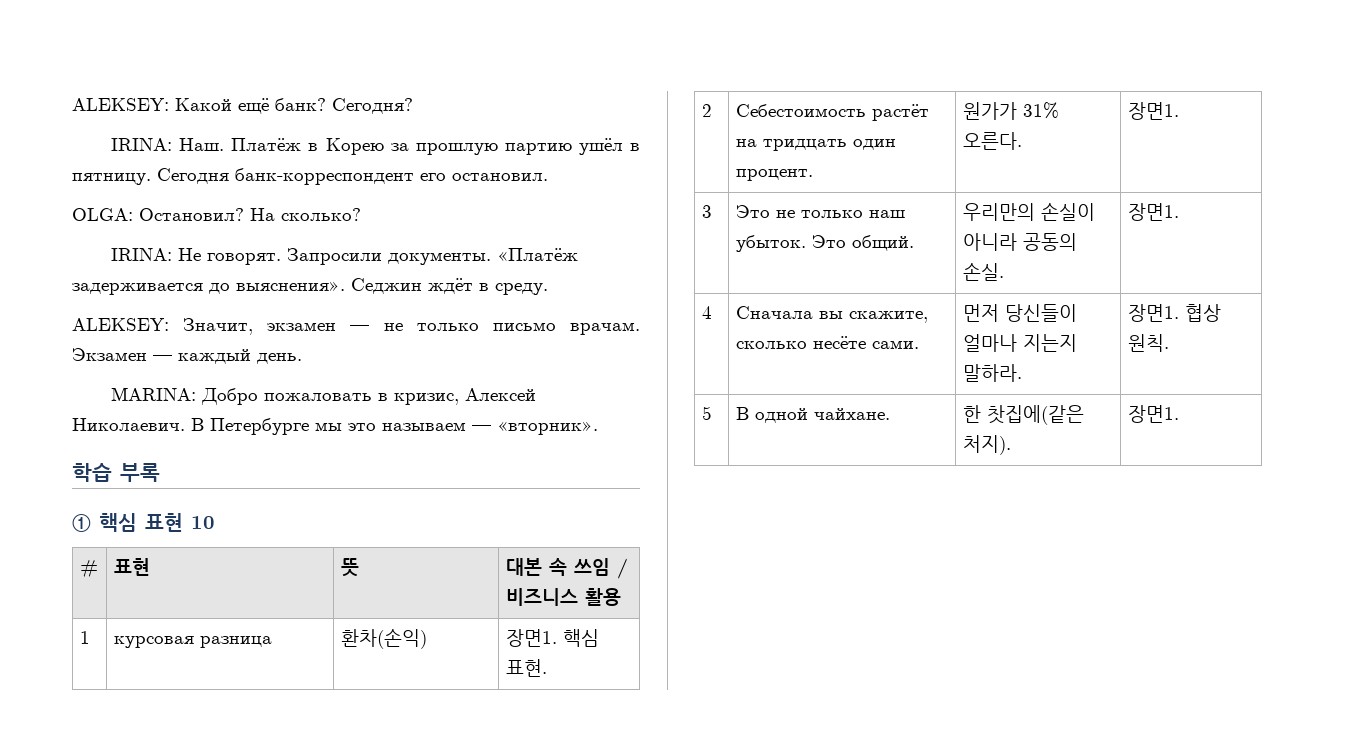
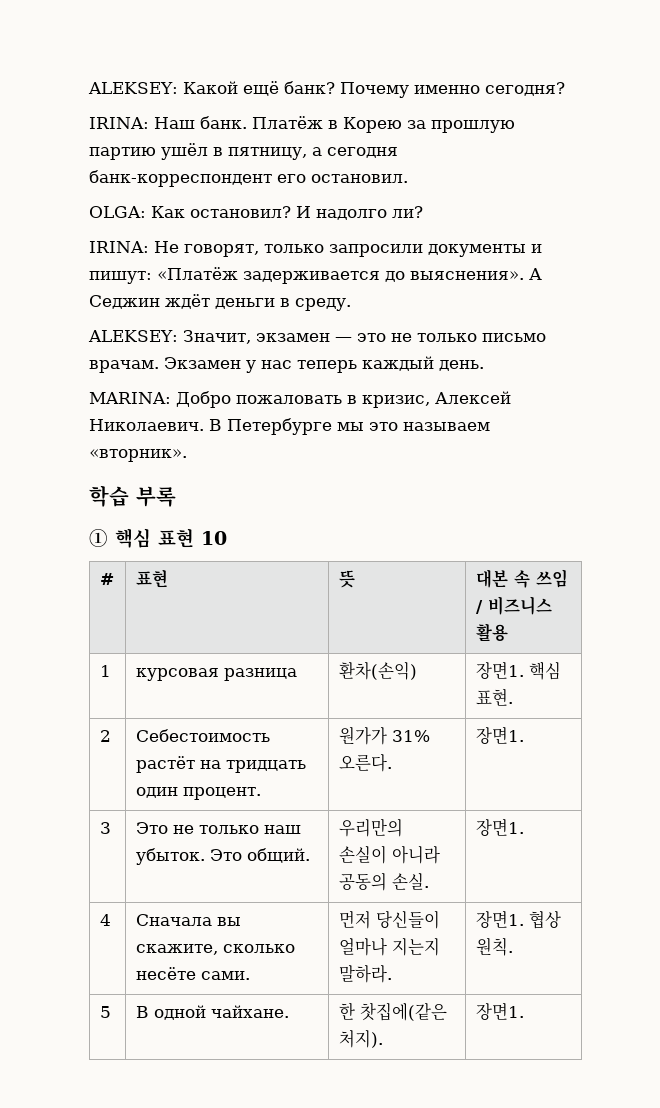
[332,98,413,114] [111,138,225,151] Сегодня? // IRINA: Наш. -> [339,82,565,98] [89,116,247,129] Почему именно сегодня? // IRINA: Наш банк.
[72,168,229,185] пятницу. Сегодня -> [228,147,398,160] пятницу, а сегодня
[139,208,361,221] [111,248,492,265] Остановил? На сколько? // IRINA: Не говорят. Запросили документы. -> [151,206,423,220] [89,241,542,257] [89,271,152,284] Как остановил? И надолго ли? // IRINA: Не говорят, только запросили документы и пишут:
(345, 286) none -> [529,268,542,280] А
(473, 286) none -> [215,298,275,309] деньги
(370, 328) none -> [356,333,386,342] это
[153,355,172,361] — -> [246,360,357,373] у нас теперь
[472,425,491,431] — -> (490, 426) none

